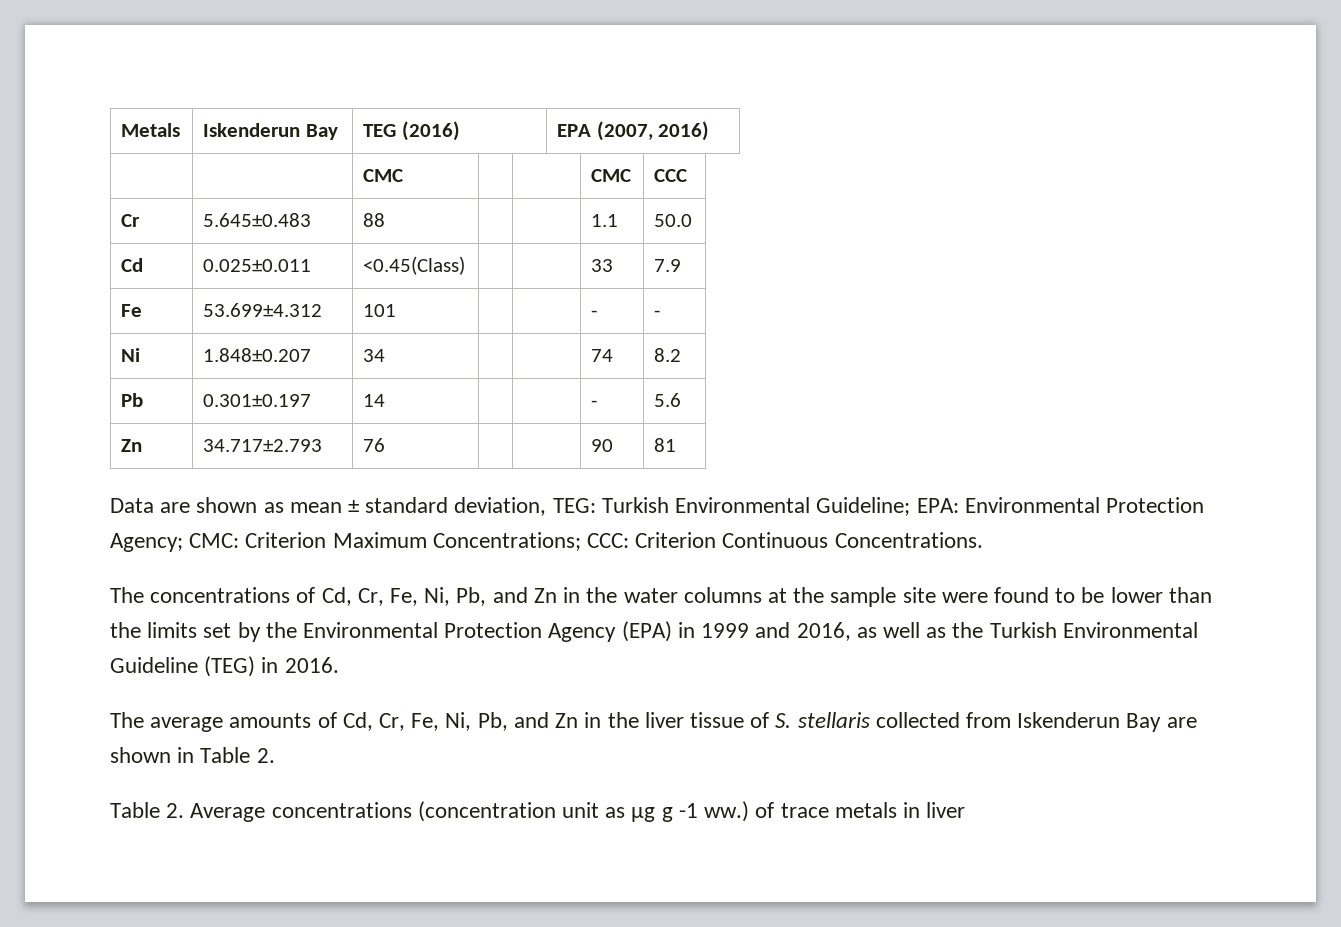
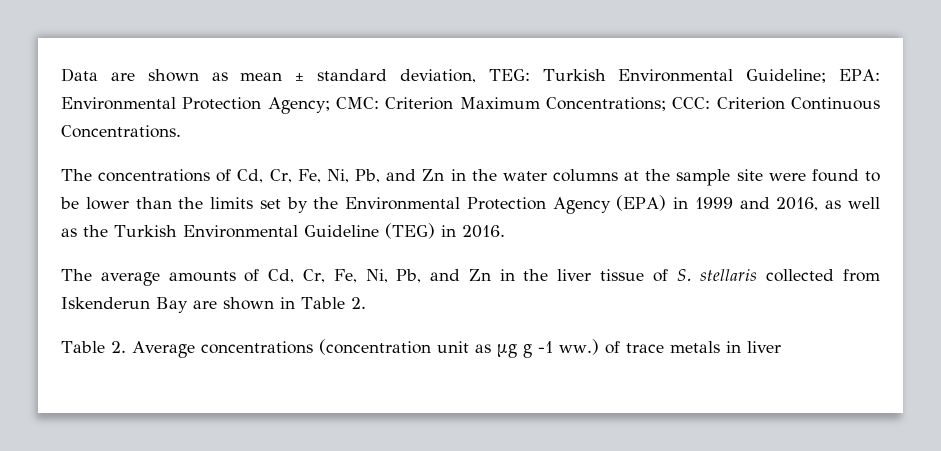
[121,123,181,137] [203,123,338,140] [363,121,460,141] [557,121,710,141] [363,169,404,182] [591,169,632,182] [654,169,688,182] [121,214,141,227] [203,213,312,227] [363,213,386,227] [591,214,619,227] [654,214,693,227] [121,258,144,272] [203,259,312,272] [363,256,466,275] [591,259,614,272] [654,259,682,272] [121,304,143,317] [203,303,323,317] [363,304,397,317] [591,310,598,317] [654,310,661,317] [121,348,141,362] [203,348,312,362] [363,349,386,362] [591,349,614,362] [654,348,682,362] [121,393,144,407] [203,394,312,407] [363,394,386,407] [591,400,598,407] [654,393,682,407] [121,439,143,452] [203,439,323,452] [363,438,386,452] [591,439,614,452] [654,438,677,452] Metals | Iskenderun Bay | TEG (2016) | EPA (2007, 2016) // | | CMC | | | CMC | CCC // Cr | 5.645±0.483 | 88 | | | 1.1 | 50.0 // Cd | 0.025±0.011 | <0.45(Class) | | | 33 | 7.9 // Fe | 53.699±4.312 | 101 | | | - | - // Ni | 1.848±0.207 | 34 | | | 74 | 8.2 // Pb | 0.301±0.197 | 14 | | | - | 5.6 // Zn | 34.717±2.793 | 76 | | | 90 | 81 // -> (61, 75) none

